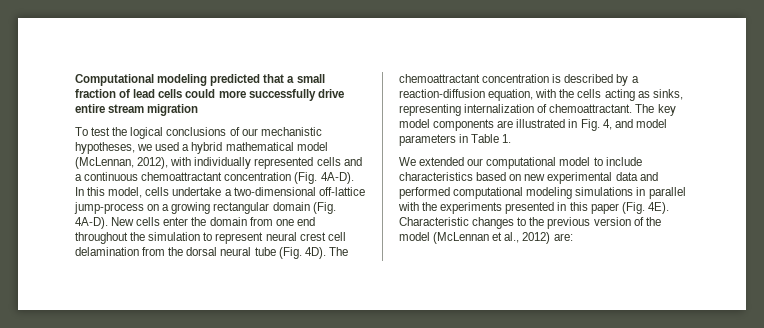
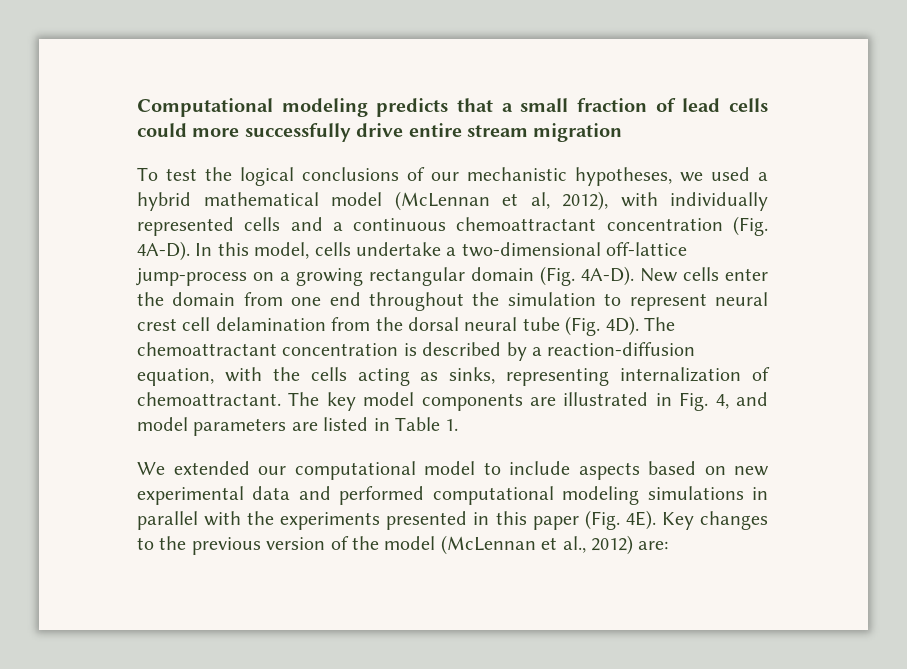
[210,74,261,86] predicted -> [376,98,449,117] predicts
[75,157,134,169] (McLennan, -> [394,191,550,211] (McLennan et al,
(456, 140) none -> [291,417,369,431] are listed
[399,172,473,181] characteristics -> [578,462,640,480] aspects
[399,217,469,226] Characteristic -> [661,512,694,530] Key

